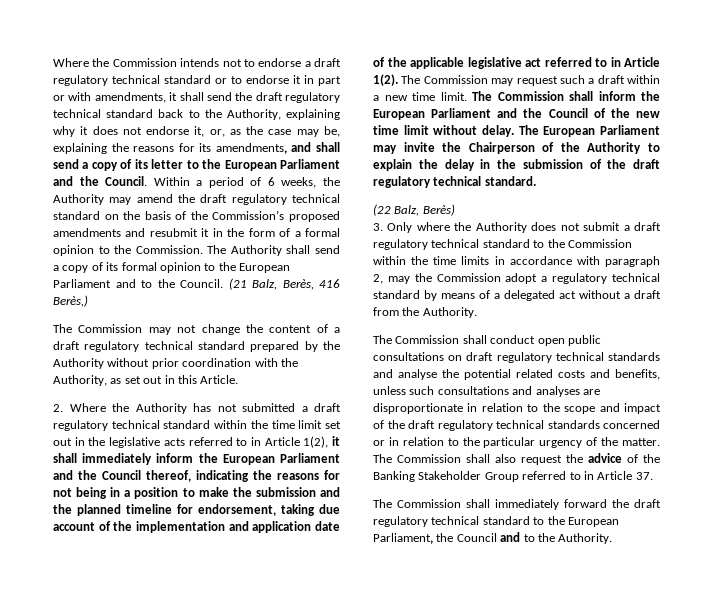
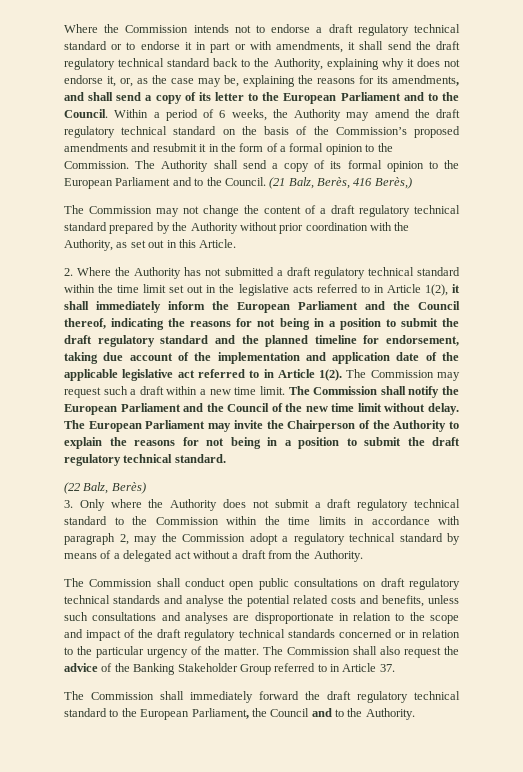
(73, 181) none -> [427,93,438,101] to
[198,487,316,497] make the submission -> [400,318,459,327] [64,335,209,347] submit the draft regulatory standard
[598,91,636,101] inform -> [408,386,440,398] notify
[444,159,602,171] delay in the submission of -> [134,437,401,449] reasons for not being in a position to submit

